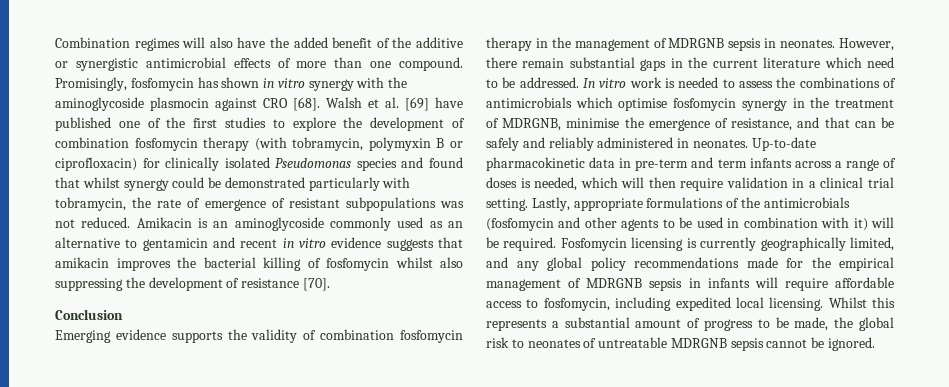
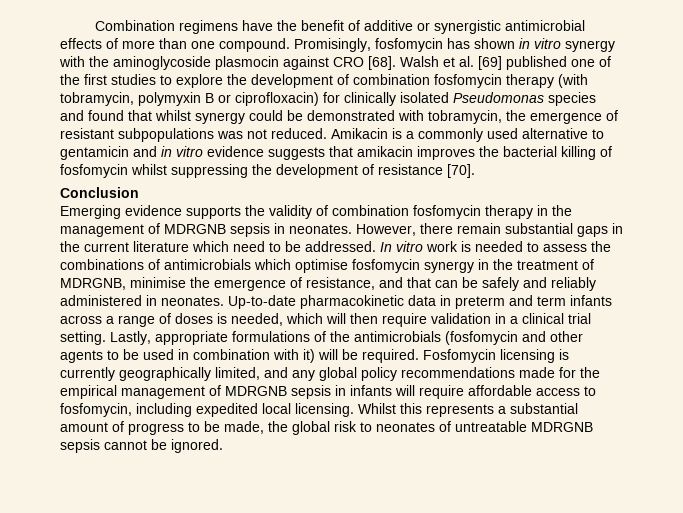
[134,37,233,51] regimes will also -> [178,20,238,34] regimens
[293,37,328,48] added -> (297, 25) none
[392,37,412,48] the -> (360, 25) none
[435,97,463,108] have -> (502, 63) none
[308,177,380,191] particularly -> (395, 115) none
[157,198,201,208] rate of -> (526, 115) none
[213,217,463,231] an aminoglycoside commonly used as an -> [406,128,518,142] a commonly used
[240,239,278,248] recent -> (157, 151) none
[440,257,463,268] also -> (167, 169) none
[635,159,689,171] pre-term -> [455,296,505,309] preterm

